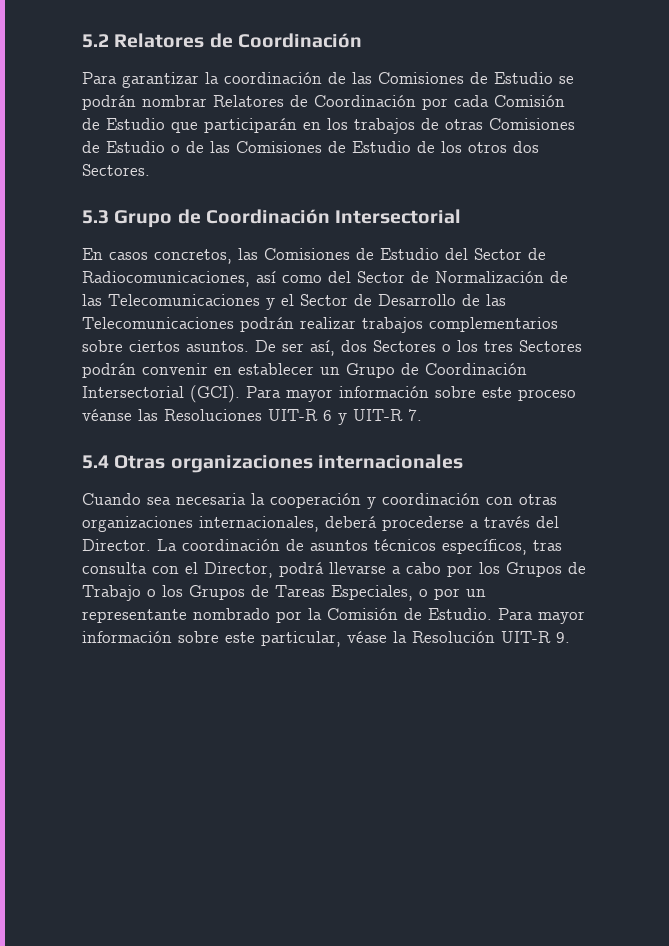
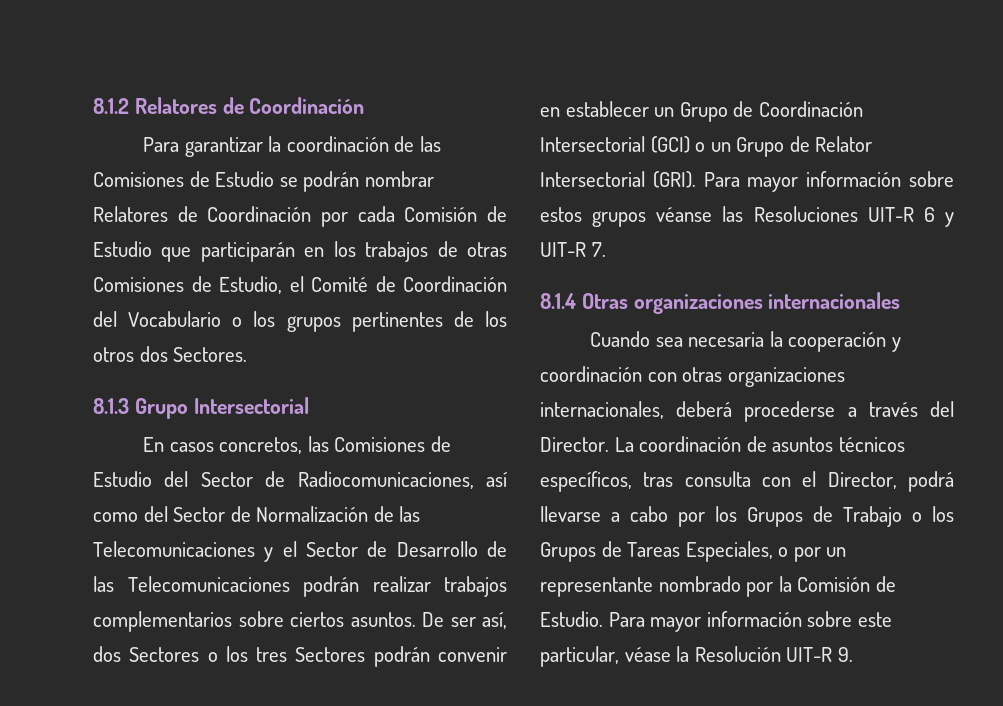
[82,34,109,48] 5.2 -> [93,98,129,114] 8.1.2
[106,141,411,153] Estudio o de las Comisiones de Estudio -> [219,276,507,294] [93,311,443,332] Estudio, el Comité de Coordinación del Vocabulario o los grupos pertinentes
[82,209,330,228] 5.3 Grupo de Coordinación -> [93,398,188,419] 8.1.3 Grupo
[190,385,576,403] (GCI). Para mayor información sobre este proceso -> [650,136,873,157] [540,171,954,192] [540,207,647,227] (GCI) o un Grupo de Relator Intersectorial (GRI). Para mayor información sobre estos grupos
[82,455,109,469] 5.4 -> [540,293,576,309] 8.1.4

